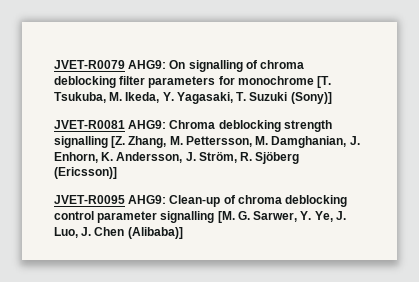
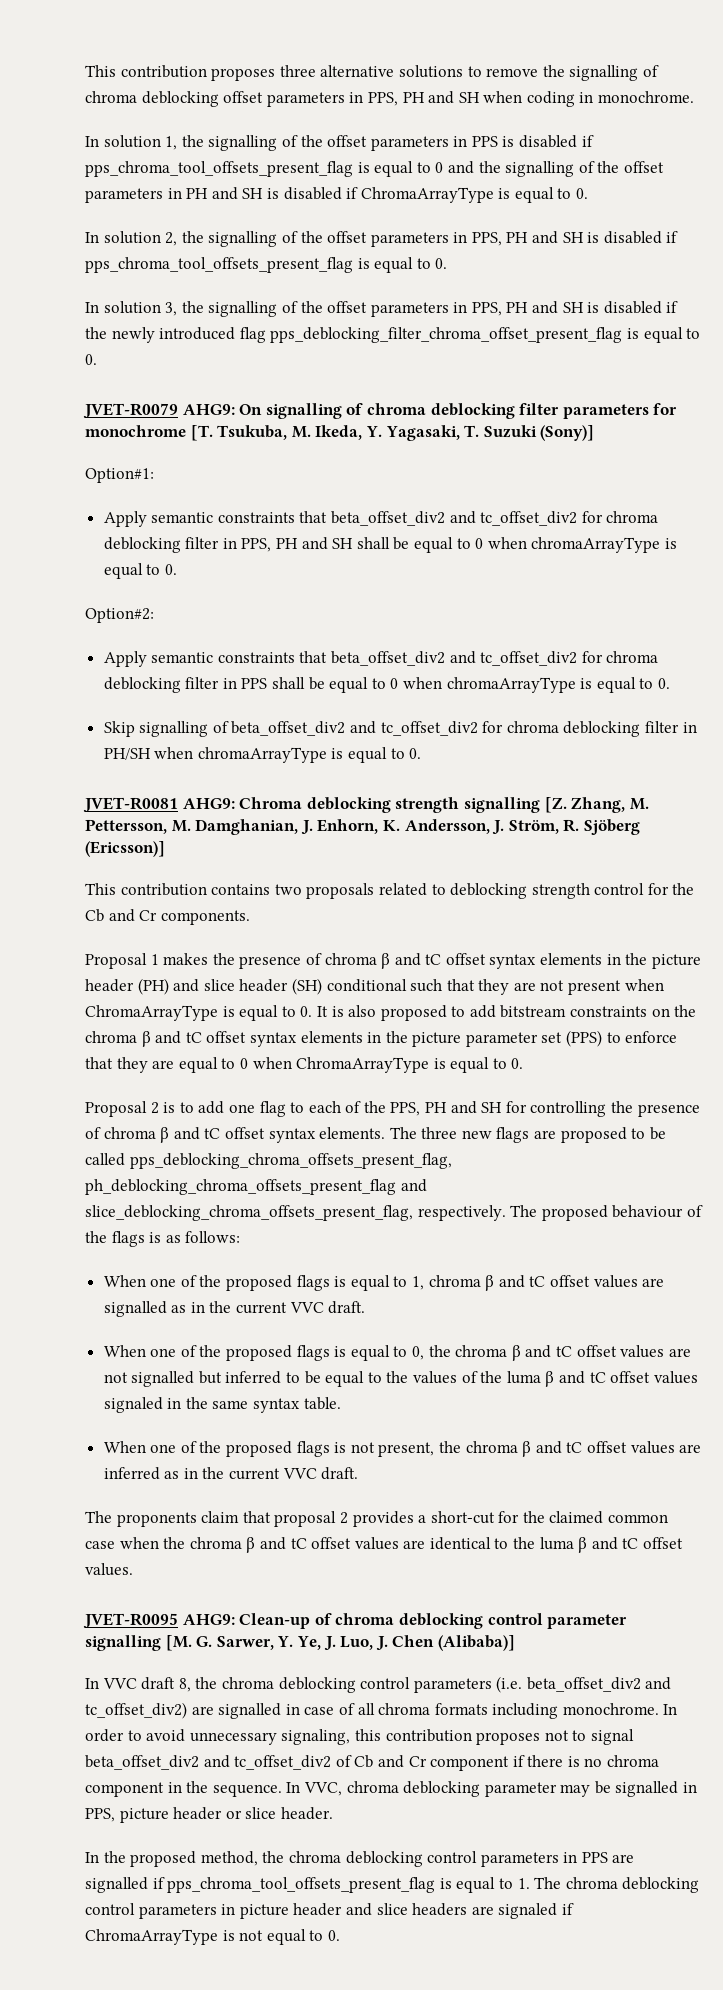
(54, 64) none -> [85,65,659,81] [85,91,695,107] [85,135,594,151] [85,161,664,177] [85,187,589,203] [85,231,679,247] [85,257,448,273] [85,301,679,317] [85,327,701,343] [85,354,97,365] This contribution proposes three alternative solutions to remove the signalling of chroma deblocking offset parameters in PPS, PH and SH when coding in monochrome. // In solution 1, the signalling of the offset parameters in PPS is disabled if pps_chroma_tool_offsets_present_flag is equal to 0 and the signalling of the offset parameters in PH and SH is disabled if ChromaArrayType is equal to 0. // In solution 2, the signalling of the offset parameters in PPS, PH and SH is disabled if pps_chroma_tool_offsets_present_flag is equal to 0. // In solution 3, the signalling of the offset parameters in PPS, PH and SH is disabled if the newly introduced flag pps_deblocking_filter_chroma_offset_present_flag is equal to 0. //
(332, 98) none -> [85,468,154,483] [103,511,659,527] [103,537,677,553] [103,563,177,579] [85,608,154,623] [103,651,659,667] [103,677,670,693] [103,721,697,737] [103,747,422,763] // Option#1: // Apply semantic constraints that beta_offset_div2 and tc_offset_div2 for chroma deblocking filter in PPS, PH and SH shall be equal to 0 when chromaArrayType is equal to 0. // Option#2: // Apply semantic constraints that beta_offset_div2 and tc_offset_div2 for chroma deblocking filter in PPS shall be equal to 0 when chromaArrayType is equal to 0. // Skip signalling of beta_offset_div2 and tc_offset_div2 for chroma deblocking filter in PH/SH when chromaArrayType is equal to 0.
(117, 173) none -> [85,883,695,899] [85,909,250,925] [85,953,701,969] [85,978,664,995] [85,1005,697,1021] [85,1030,678,1047] [85,1057,524,1073] [85,1101,700,1117] [85,1127,666,1143] [85,1153,452,1169] [85,1179,427,1195] [85,1205,703,1221] [85,1231,241,1247] [103,1275,665,1291] [103,1301,366,1317] [103,1345,691,1361] [103,1371,698,1387] [103,1397,341,1413] [103,1441,702,1457] [103,1467,359,1480] [85,1511,669,1527] [85,1537,684,1553] [85,1563,133,1576] // This contribution contains two proposals related to deblocking strength control for the Cb and Cr components. // Proposal 1 makes the presence of chroma β and tC offset syntax elements in the picture header (PH) and slice header (SH) conditional such that they are not present when ChromaArrayType is equal to 0. It is also proposed to add bitstream constraints on the chroma β and tC offset syntax elements in the picture parameter set (PPS) to enforce that they are equal to 0 when ChromaArrayType is equal to 0. // Proposal 2 is to add one flag to each of the PPS, PH and SH for controlling the presence of chroma β and tC offset syntax elements. The three new flags are proposed to be called pps_deblocking_chroma_offsets_present_flag, ph_deblocking_chroma_offsets_present_flag and slice_deblocking_chroma_offsets_present_flag, respectively. The proposed behaviour of the flags is as follows: // When one of the proposed flags is equal to 1, chroma β and tC offset values are signalled as in the current VVC draft. // When one of the proposed flags is equal to 0, the chroma β and tC offset values are not signalled but inferred to be equal to the values of the luma β and tC offset values signaled in the same syntax table. // When one of the proposed flags is not present, the chroma β and tC offset values are inferred as in the current VVC draft. // The proponents claim that proposal 2 provides a short-cut for the claimed common case when the chroma β and tC offset values are identical to the luma β and tC offset values.
(183, 233) none -> [85,1676,672,1693] [85,1702,678,1719] [85,1729,634,1745] [85,1755,660,1771] [85,1781,698,1797] [85,1807,333,1823] [85,1851,635,1867] [85,1877,700,1893] [85,1903,574,1919] [85,1929,340,1945] // In VVC draft 8, the chroma deblocking control parameters (i.e. beta_offset_div2 and tc_offset_div2) are signalled in case of all chroma formats including monochrome. In order to avoid unnecessary signaling, this contribution proposes not to signal beta_offset_div2 and tc_offset_div2 of Cb and Cr component if there is no chroma component in the sequence. In VVC, chroma deblocking parameter may be signalled in PPS, picture header or slice header. // In the proposed method, the chroma deblocking control parameters in PPS are signalled if pps_chroma_tool_offsets_present_flag is equal to 1. The chroma deblocking control parameters in picture header and slice headers are signaled if ChromaArrayType is not equal to 0.

